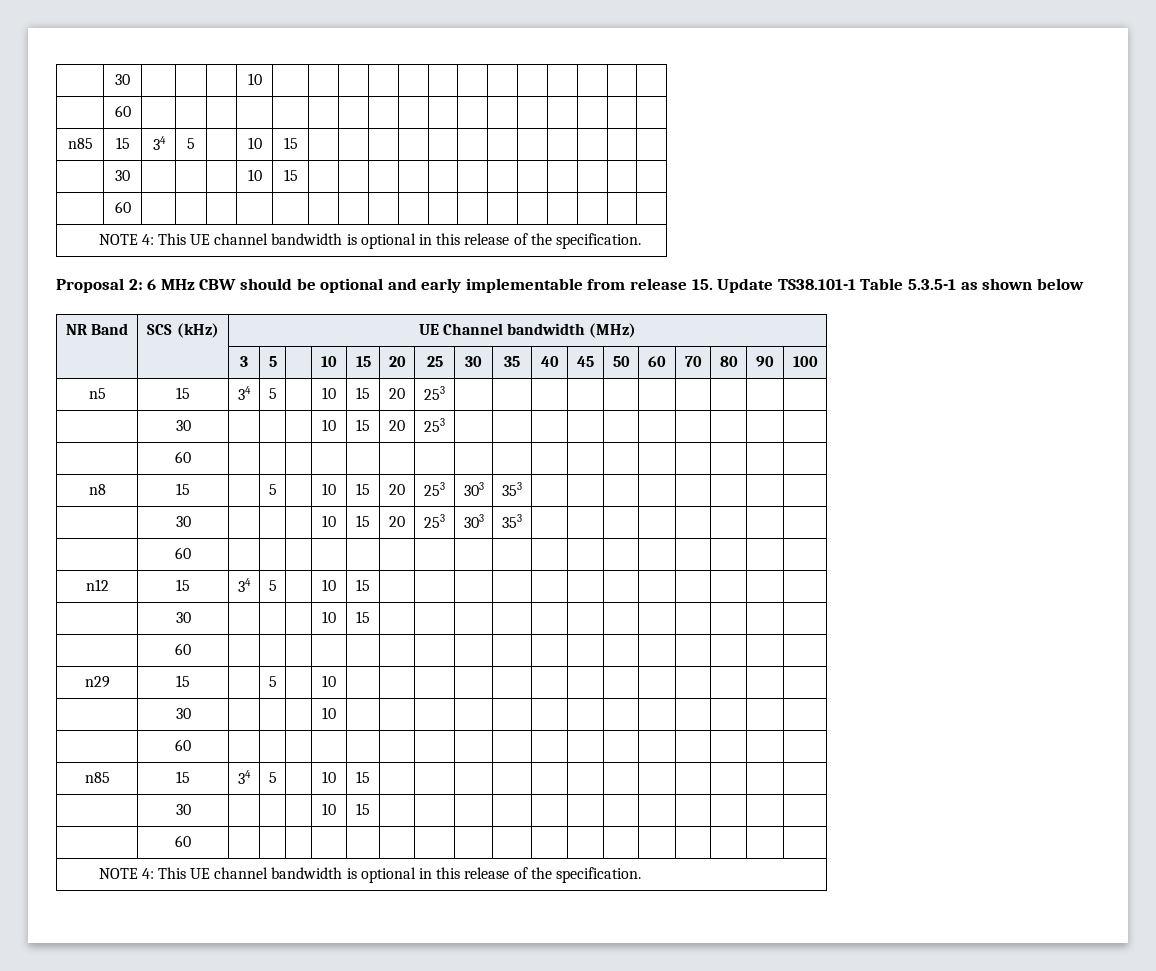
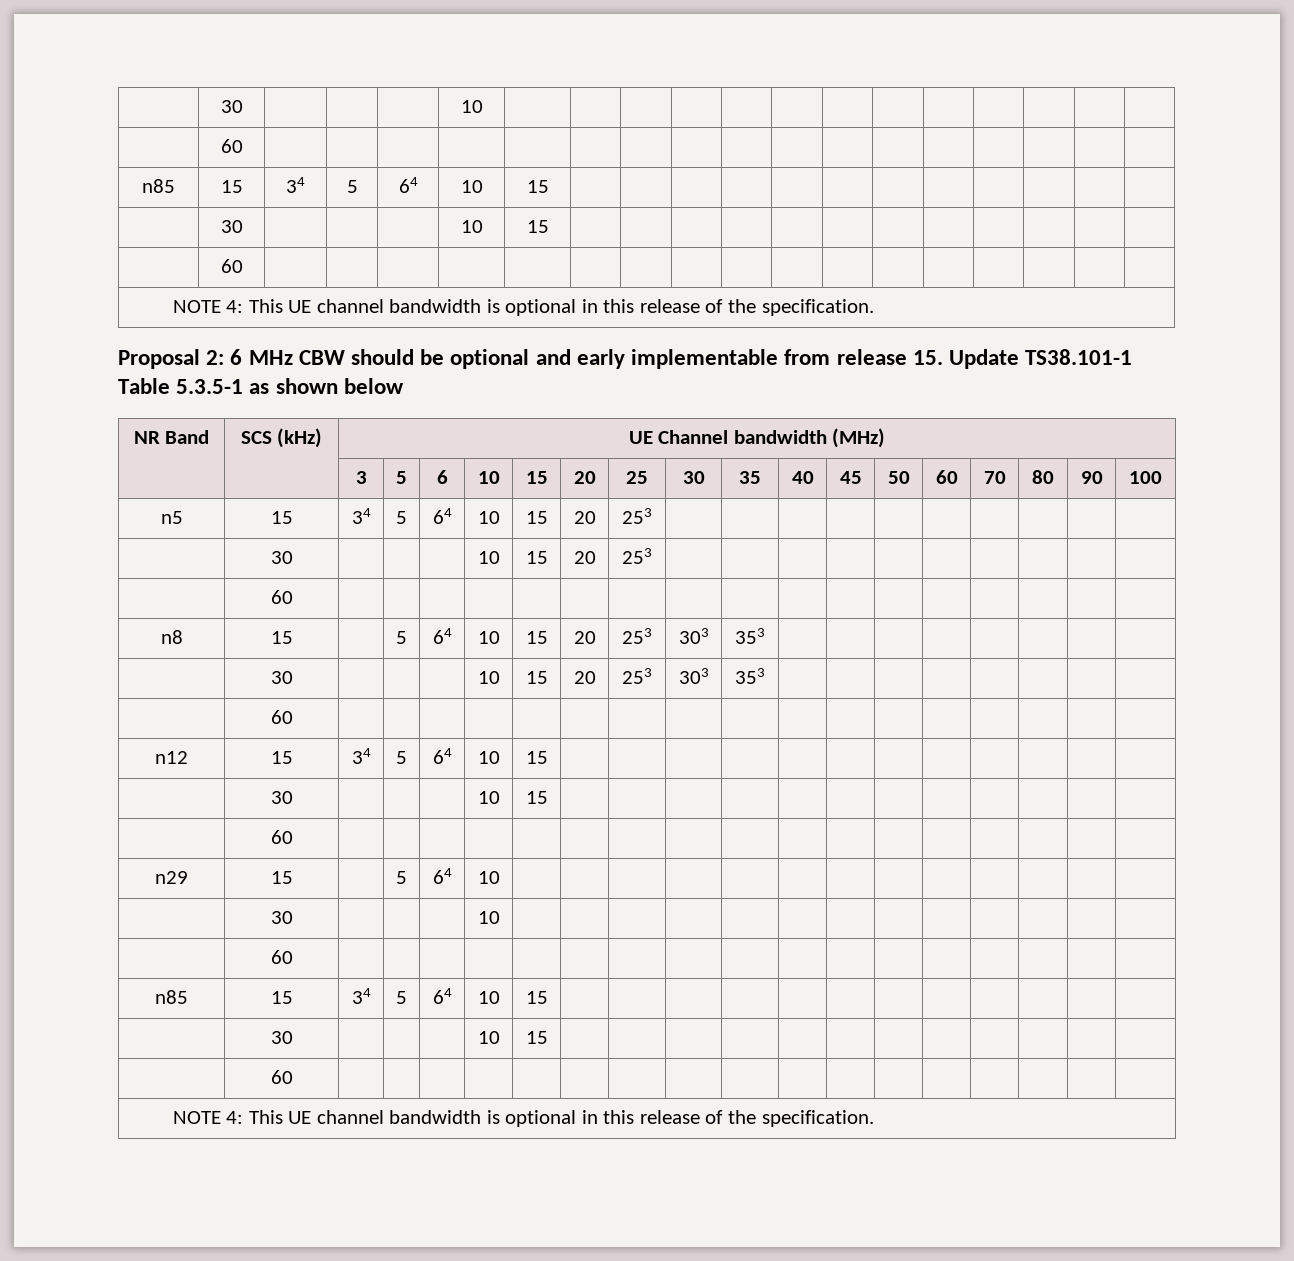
[115,74,130,85] [247,73,262,85] [114,105,131,117] [67,138,93,149] [115,137,130,149] [152,136,166,150] [187,138,195,149] | 30 | | | | 10 | | | | | | | | | | | | | // | 60 | | | | | | | | | | | | | | | | | // n85 | 15 | 34 | 5 | -> [220,100,243,113] [460,100,483,113] [220,139,243,153] [142,179,175,193] [220,180,243,193] [286,177,305,193] [346,180,358,193] [398,177,418,193] | 30 | | | | 10 | | | | | | | | | | | | | // | 60 | | | | | | | | | | | | | | | | | // n85 | 15 | 34 | 5 | 64
(277, 361) none -> [436,470,448,484] 6
(277, 393) none -> [432,508,452,524] 64
(277, 489) none -> [432,628,452,644] 64
(277, 585) none -> [432,748,452,764] 64
(277, 681) none -> [432,868,452,884] 64
(277, 777) none -> [432,988,452,1004] 64

